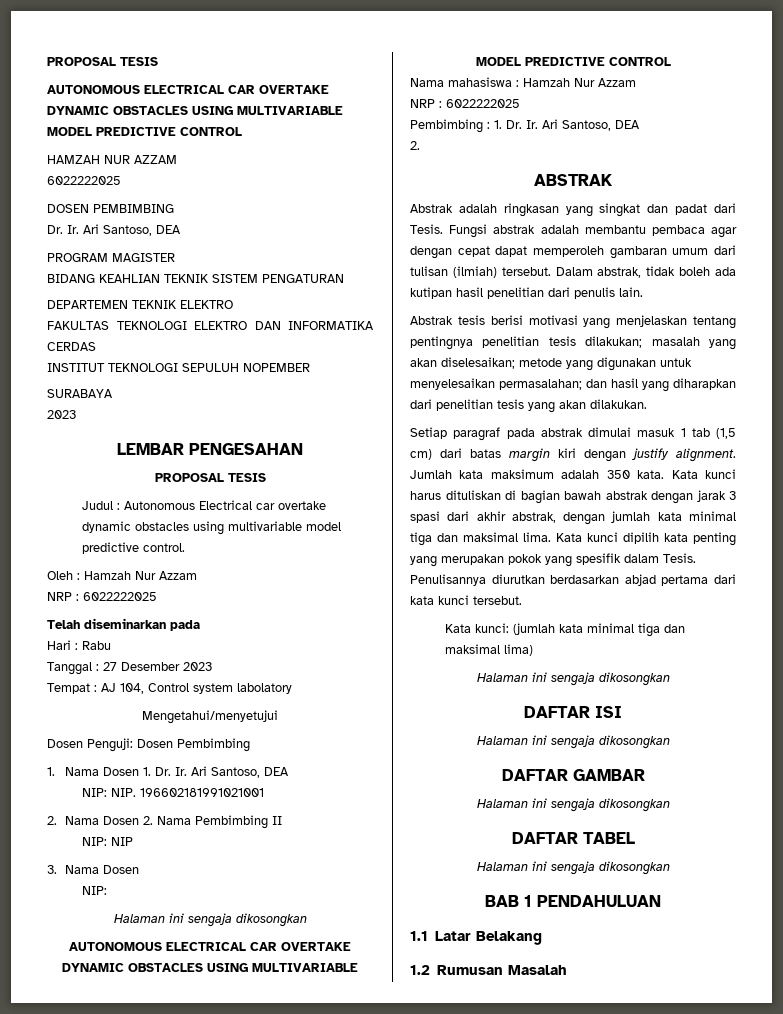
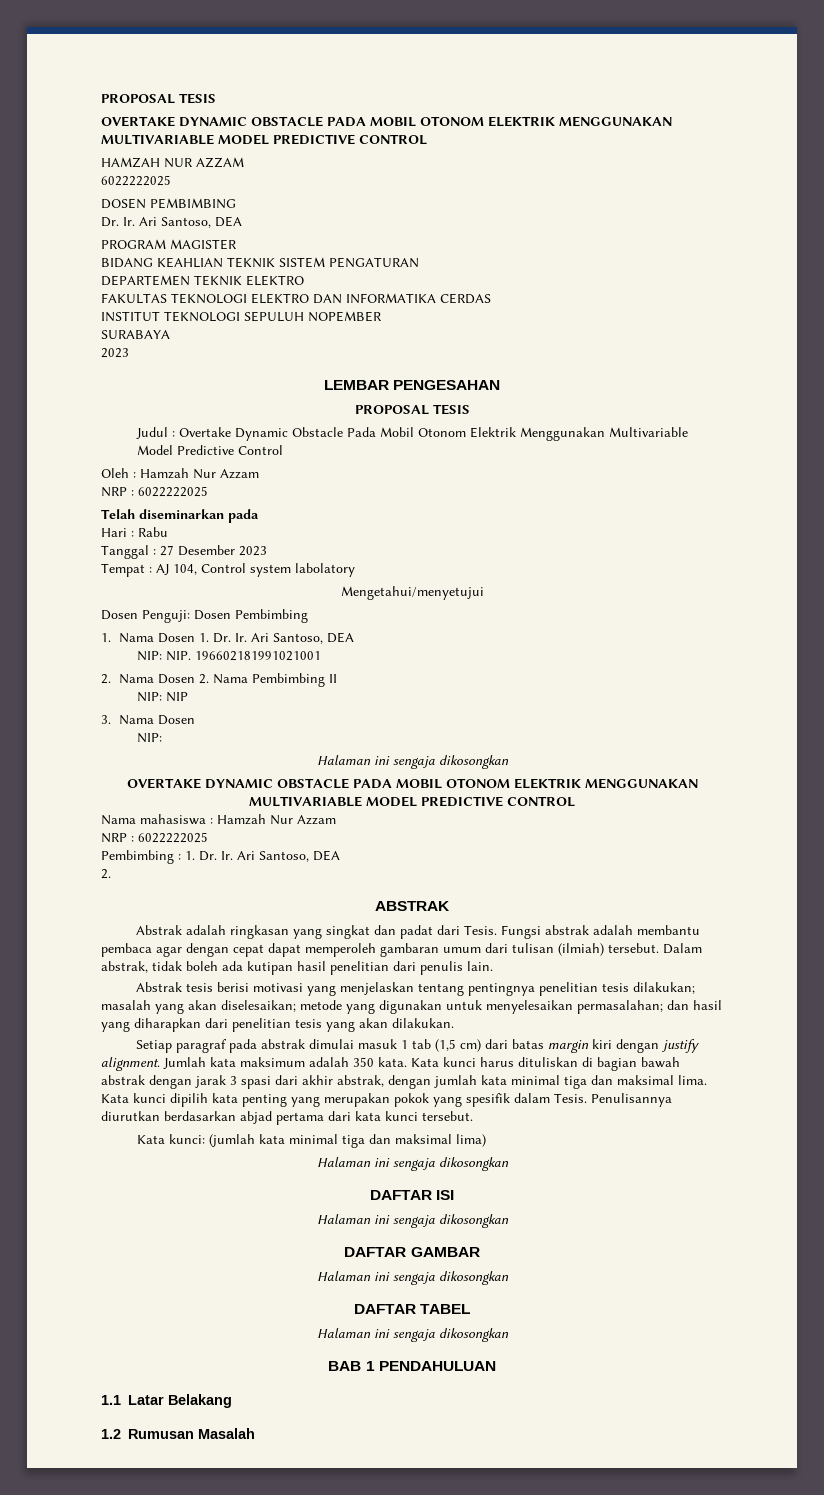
[47,57,158,66] [47,85,329,94] [47,106,233,115] PROPOSAL TESIS // AUTONOMOUS ELECTRICAL CAR OVERTAKE DYNAMIC OBSTACLES USING -> [101,93,216,104] [101,116,672,127] PROPOSAL TESIS // OVERTAKE DYNAMIC OBSTACLE PADA MOBIL OTONOM ELEKTRIK MENGGUNAKAN
[124,500,327,510] [82,521,342,535] [82,542,186,554] Autonomous Electrical car overtake dynamic obstacles using multivariable model predictive control. -> [178,427,688,441] [136,445,283,455] Overtake Dynamic Obstacle Pada Mobil Otonom Elektrik Menggunakan Multivariable Model Predictive Control
[69,942,351,951] [62,963,248,972] AUTONOMOUS ELECTRICAL CAR OVERTAKE DYNAMIC OBSTACLES USING -> [126,778,698,789] OVERTAKE DYNAMIC OBSTACLE PADA MOBIL OTONOM ELEKTRIK MENGGUNAKAN

